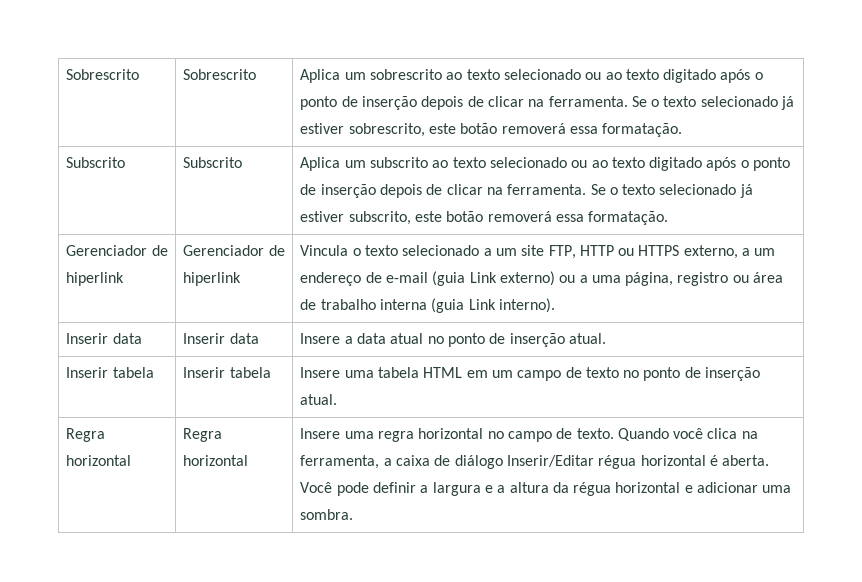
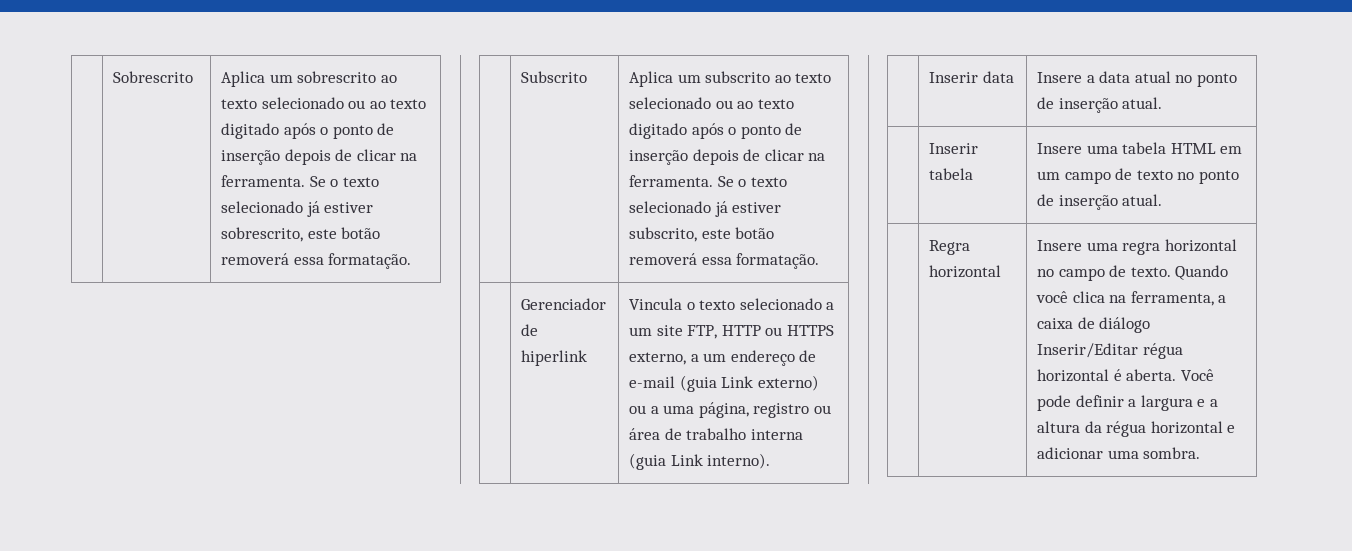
[66,69,140,80] Sobrescrito -> (112, 77) none
[66,157,126,168] Subscrito -> (412, 261) none
[66,245,168,256] [66,272,125,286] Gerenciador de hiperlink -> (820, 261) none
[66,333,142,344] Inserir data -> (771, 461) none
[66,367,154,378] Inserir tabela -> (1163, 103) none
[66,428,106,442] [66,455,132,466] Regra horizontal -> (1163, 200) none

